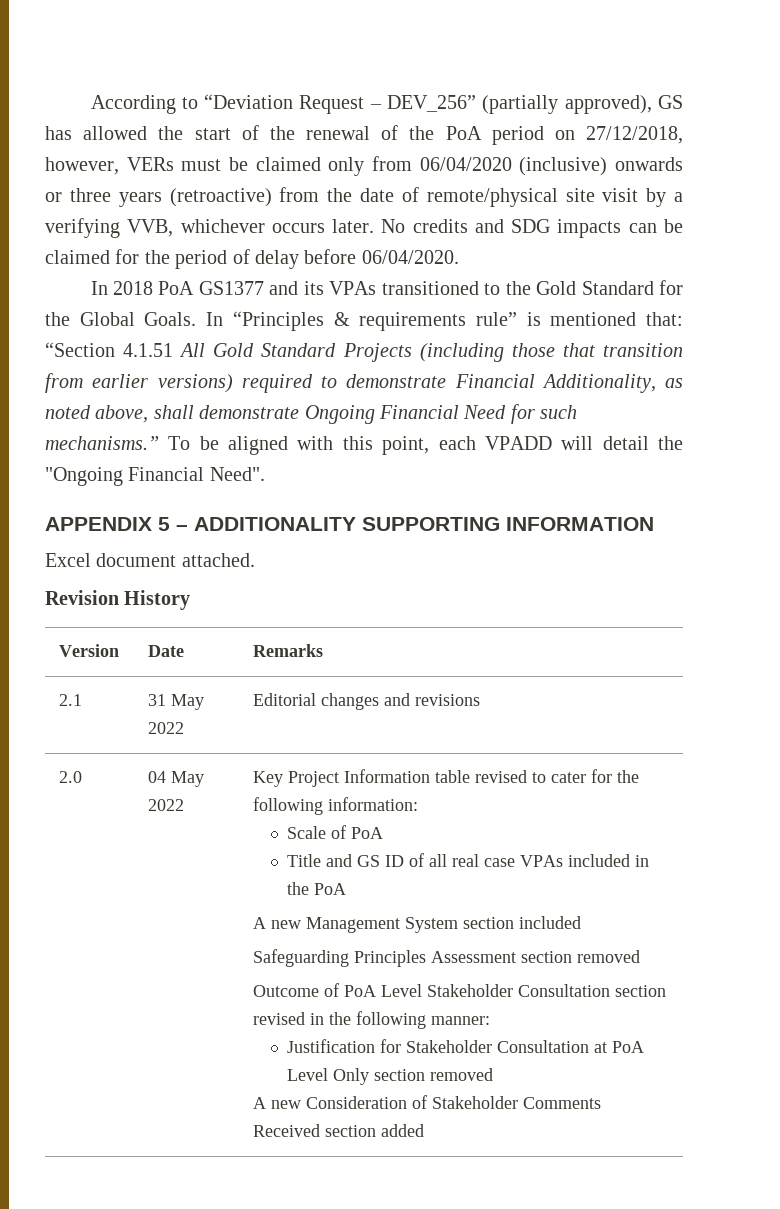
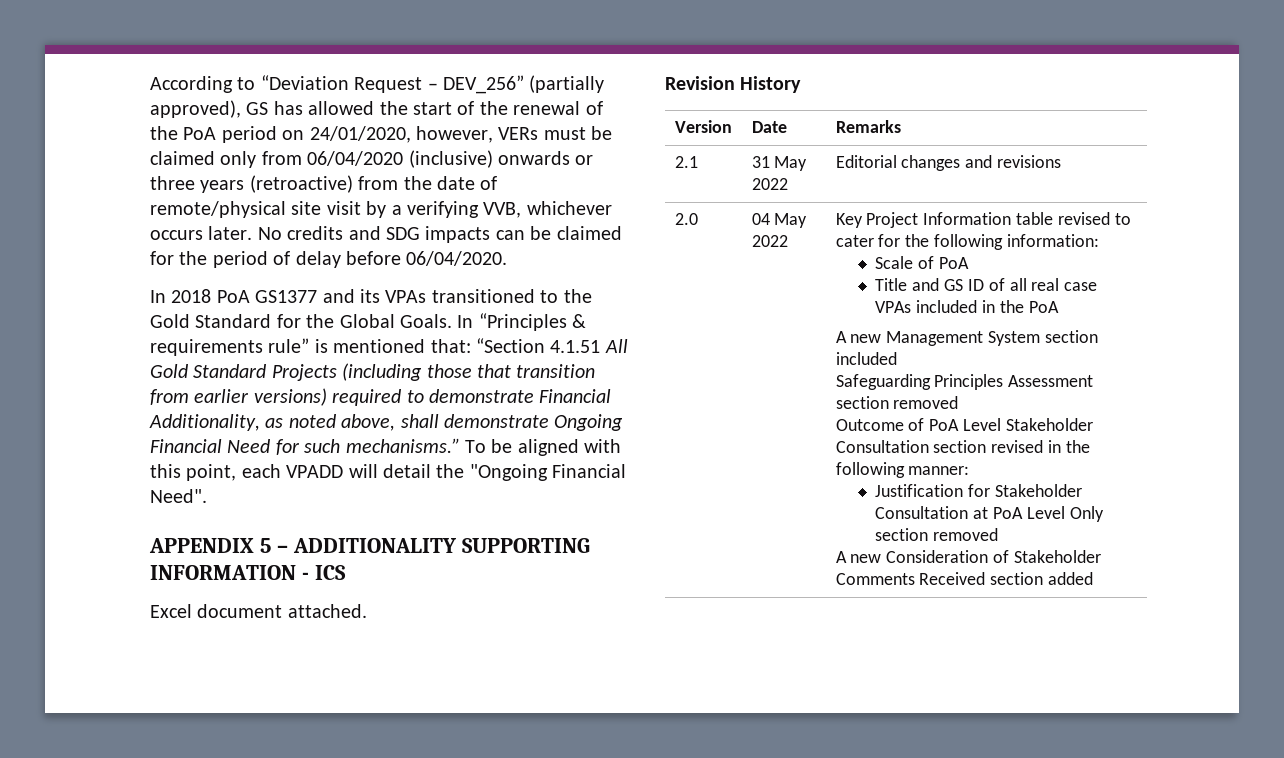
[586,126,684,144] 27/12/2018, -> [309,126,411,143] 24/01/2020,
(654, 524) none -> [301,565,346,580] - ICS

